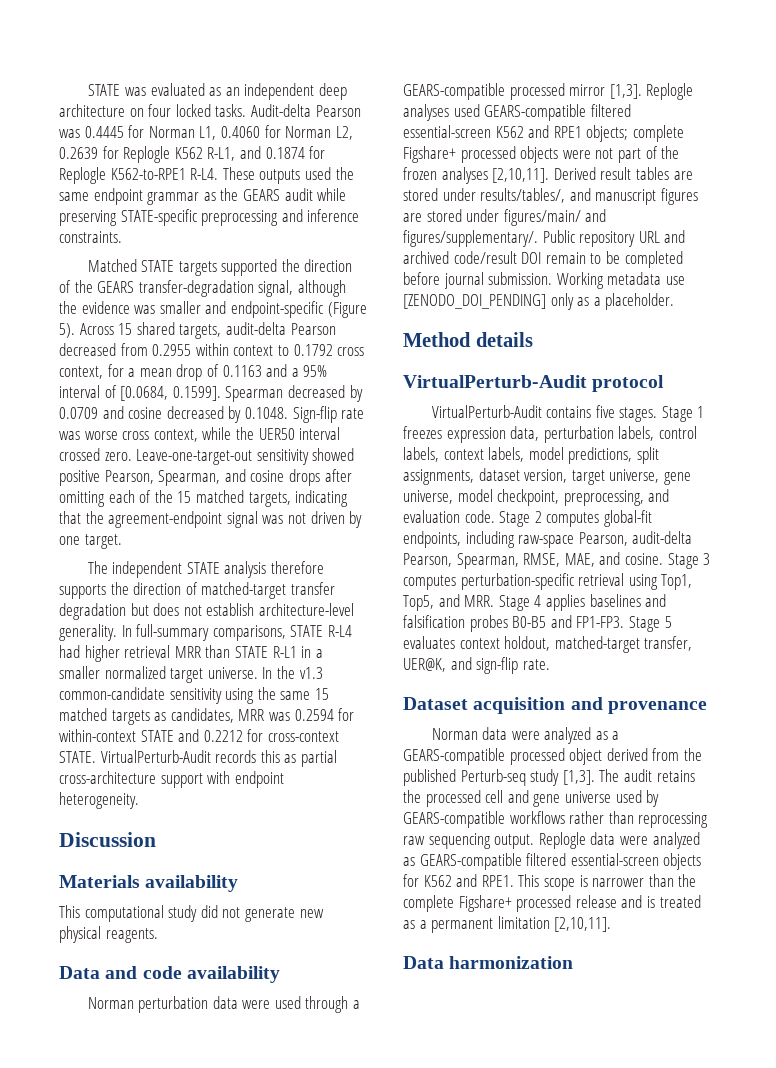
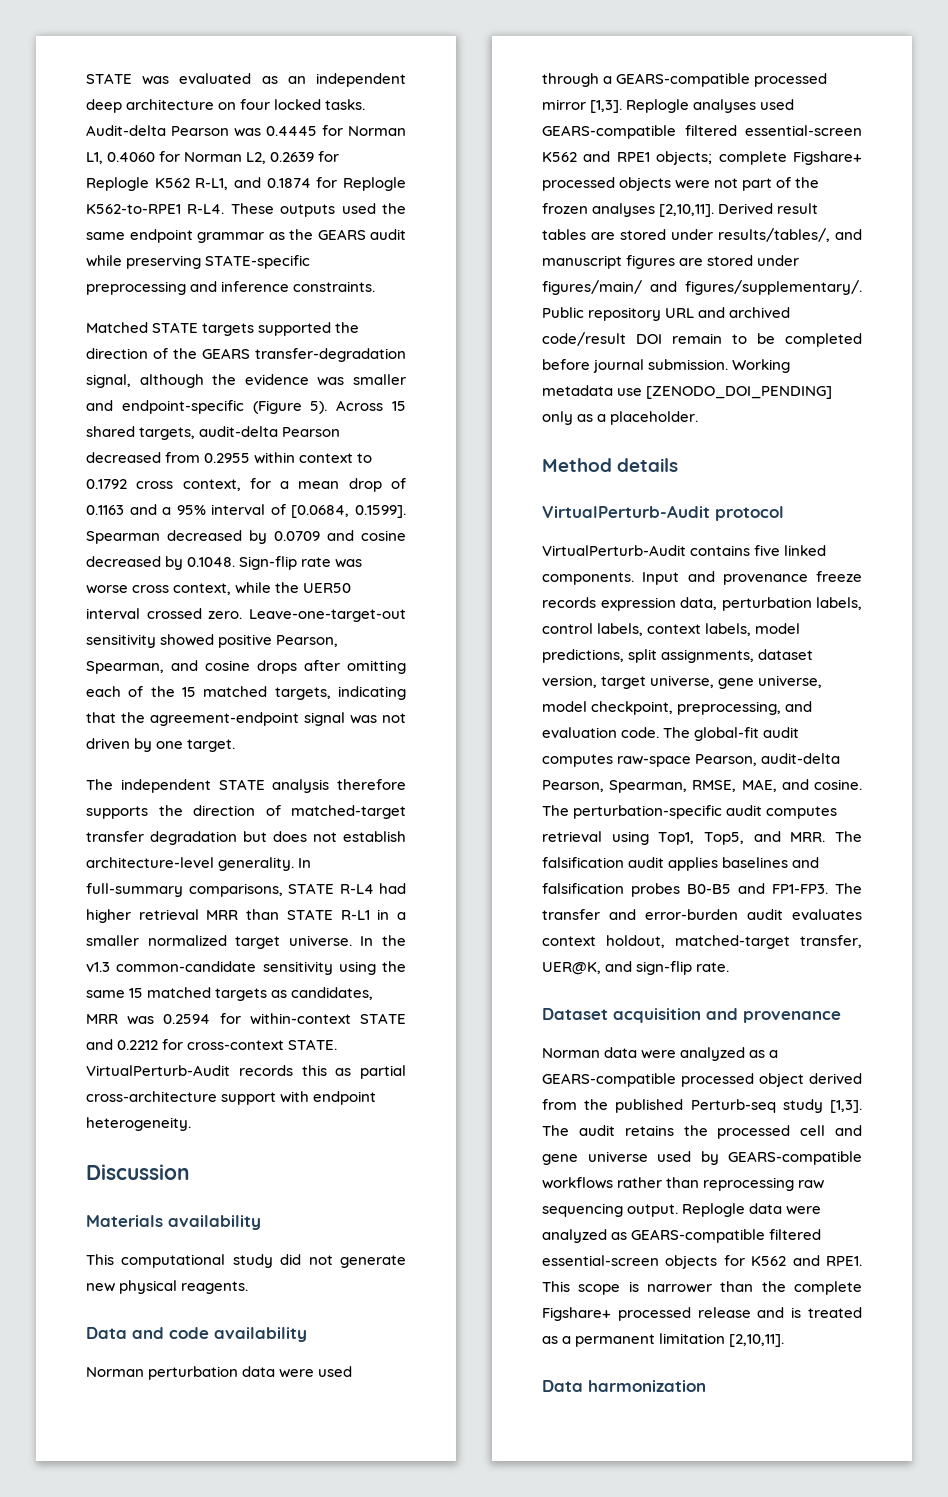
[619,406,705,422] [403,426,442,439] stages. Stage 1 freezes -> [784,545,827,556] [542,571,862,585] [542,597,596,608] linked components. Input and provenance freeze records
[499,510,652,527] [403,531,515,548] Stage 2 computes global-fit endpoints, including -> [663,727,800,741] [542,754,613,767] The global-fit audit computes
[667,553,711,569] [403,573,574,590] Stage 3 computes perturbation-specific -> [542,805,838,819] The perturbation-specific audit computes
[498,595,542,611] Stage 4 -> [835,831,862,842] [542,857,665,868] The falsification audit
[628,616,672,632] Stage 5 -> [835,883,862,894] [542,909,783,920] The transfer and error-burden audit

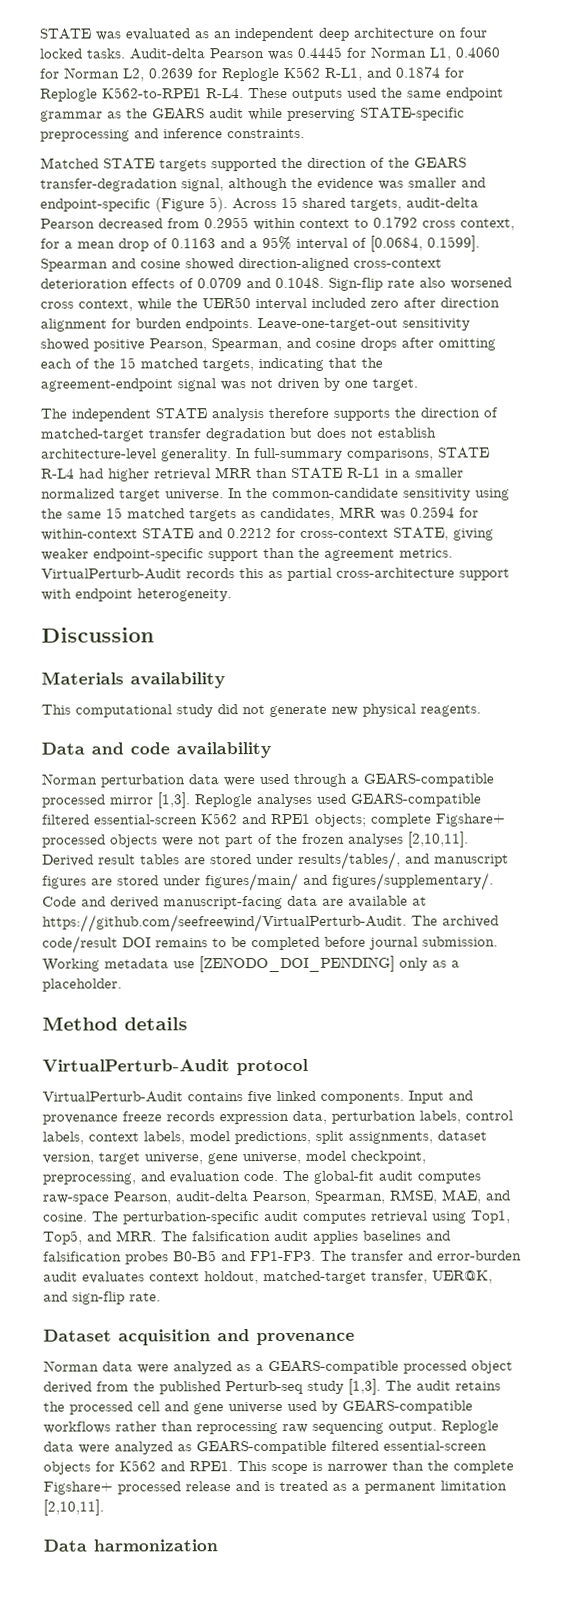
[167,530,406,544] [86,556,184,570] decreased by 0.0709 and cosine decreased by -> [111,257,442,272] [40,277,271,289] and cosine showed direction-aligned cross-context deterioration effects of 0.0709 and
[335,559,363,568] [86,585,128,594] was worse -> [419,277,512,290] also worsened
[146,608,243,619] crossed zero. -> [311,297,500,308] [40,318,253,332] included zero after direction alignment for burden endpoints.
[86,962,110,972] v1.3 -> (268, 493) none
[288,1039,338,1050] STATE. -> [393,527,494,541] [41,547,453,562] STATE, giving weaker endpoint-specific support than the agreement metrics.
[542,307,726,321] Public repository URL and -> [42,895,427,910] [42,913,438,933] Code and derived manuscript-facing data are available at https://github.com/seefreewind/VirtualPerturb-Audit. The
[672,333,722,344] remain -> [155,938,208,948] remains

